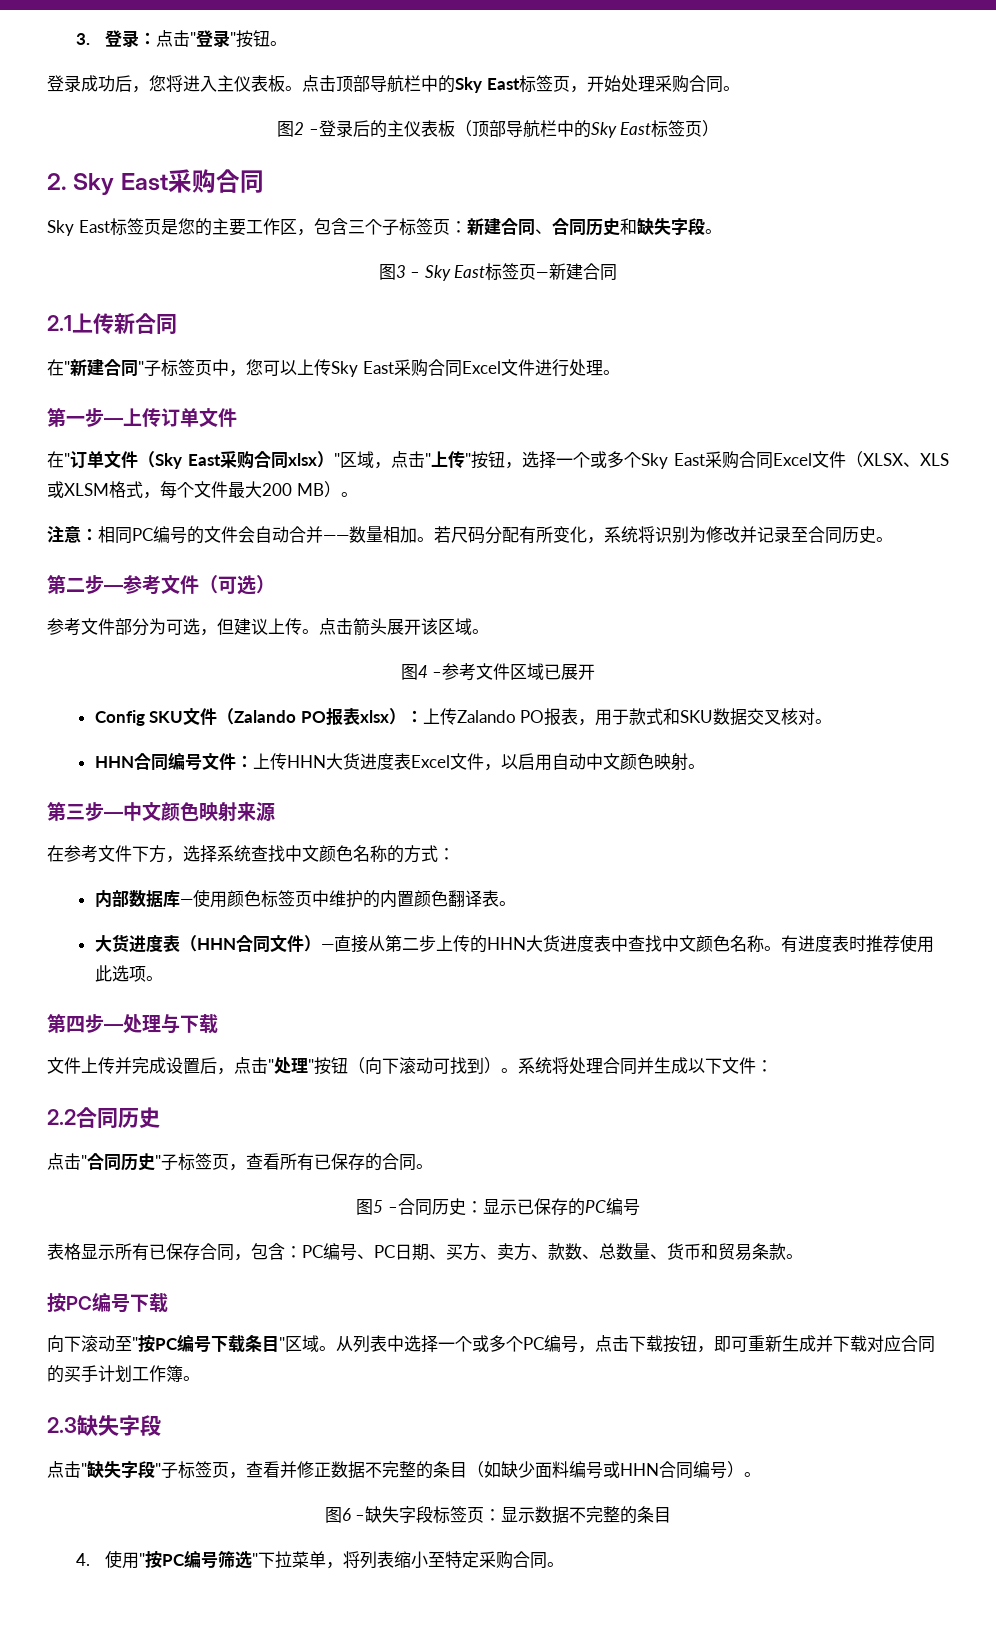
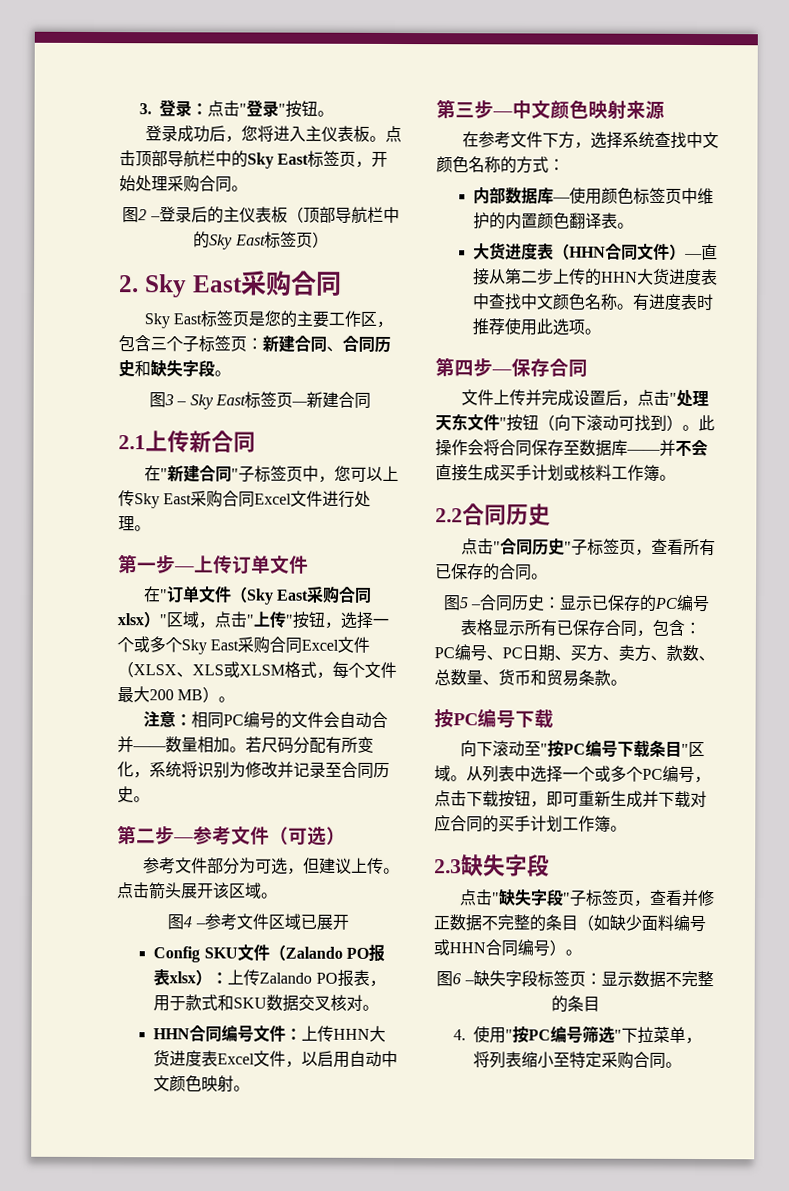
[123,1014,218,1034] 处理与下载 -> [511,358,588,378] 保存合同
(308, 1065) none -> [435,413,500,432] 天东文件
[518,1057,773,1075] 系统将处理合同并生成以下文件： -> [698,415,715,432] [435,439,708,457] [435,464,676,482] 此操作会将合同保存至数据库——并不会直接生成买手计划或核料工作簿。

